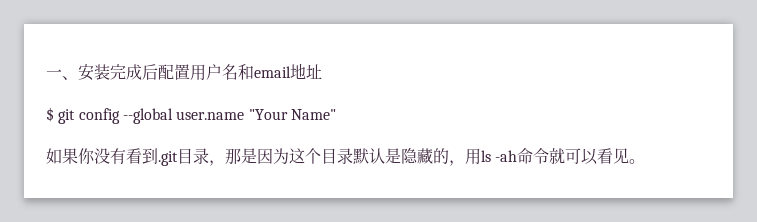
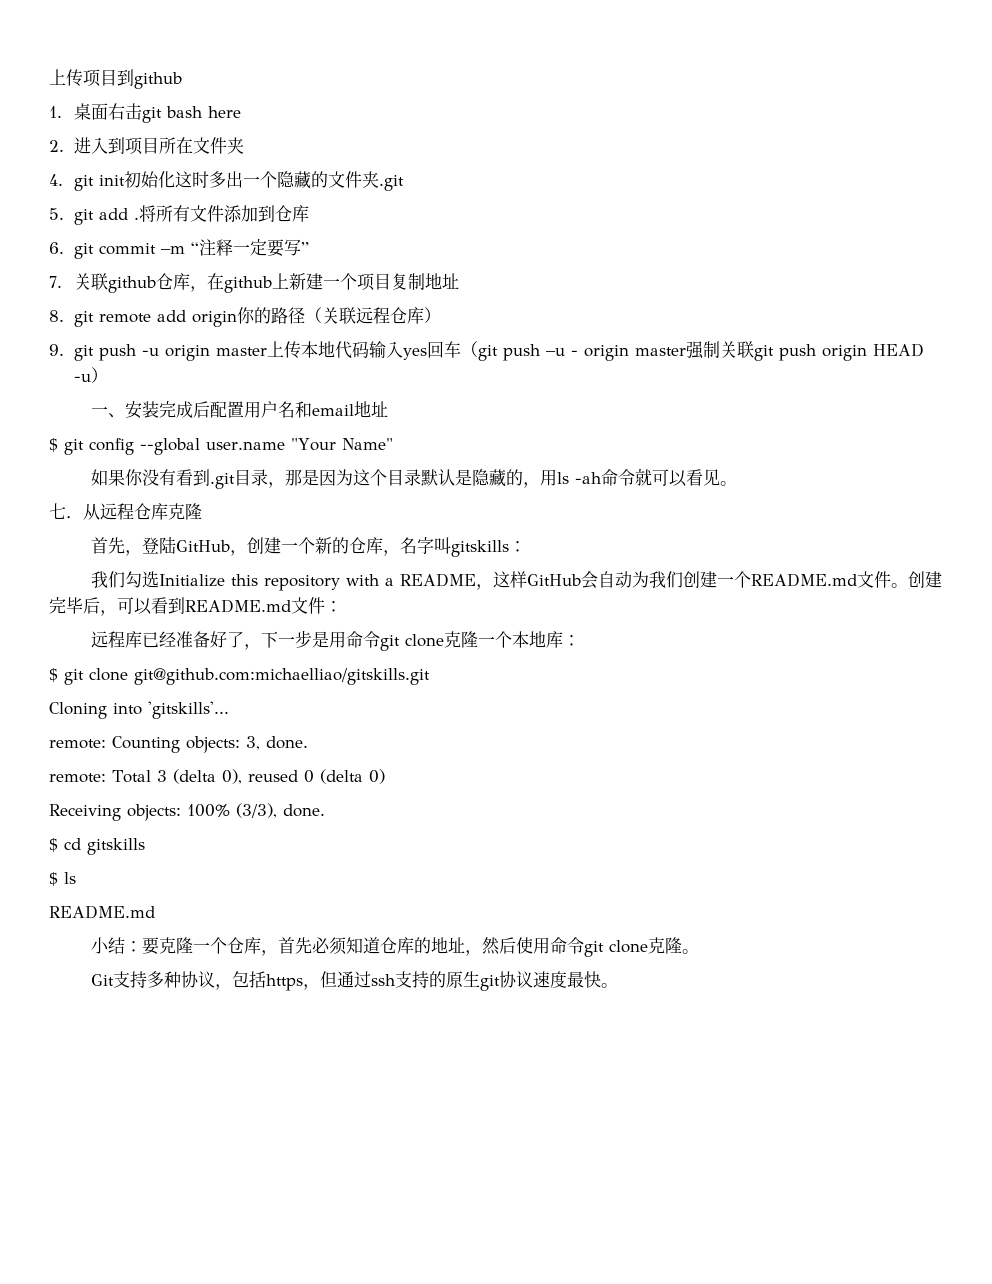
(46, 73) none -> [49,69,182,89] [49,103,242,123] [49,137,245,155] [49,171,405,191] [49,205,310,225] [49,239,310,259] [49,273,460,293] [49,307,442,327] [49,341,925,361] [74,367,109,383] 上传项目到github // 1.桌面右击git bash here // 2.进入到项目所在文件夹 // 4. git init初始化这时多出一个隐藏的文件夹.git // 5. git add .将所有文件添加到仓库 // 6. git commit –m “注释一定要写” // 7.关联github仓库，在github上新建一个项目复制地址 // 8. git remote add origin你的路径（关联远程仓库） // 9. git push -u origin master上传本地代码输入yes回车（git push –u - origin master强制关联git push origin HEAD -u） //
(646, 161) none -> [49,503,202,520] [91,536,527,557] [91,571,943,591] [49,597,342,616] [91,630,581,651] [49,668,430,685] [49,701,229,719] [49,736,308,753] [49,769,385,784] [49,803,325,821] [49,838,145,855] [49,872,76,886] [49,905,155,919] [91,937,700,957] [91,971,619,991] // 七．从远程仓库克隆 // 首先，登陆GitHub，创建一个新的仓库，名字叫gitskills： // 我们勾选Initialize this repository with a README，这样GitHub会自动为我们创建一个README.md文件。创建完毕后，可以看到README.md文件： // 远程库已经准备好了，下一步是用命令git clone克隆一个本地库： // $ git clone git@github.com:michaelliao/gitskills.git // Cloning into 'gitskills'... // remote: Counting objects: 3, done. // remote: Total 3 (delta 0), reused 0 (delta 0) // Receiving objects: 100% (3/3), done. // $ cd gitskills // $ ls // README.md // 小结：要克隆一个仓库，首先必须知道仓库的地址，然后使用命令git clone克隆。 // Git支持多种协议，包括https，但通过ssh支持的原生git协议速度最快。

